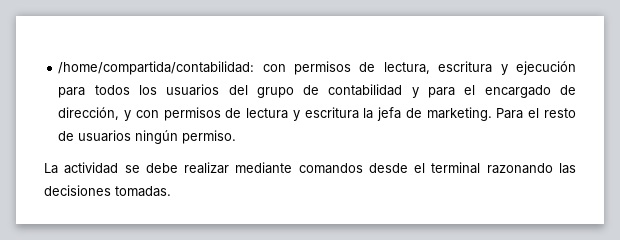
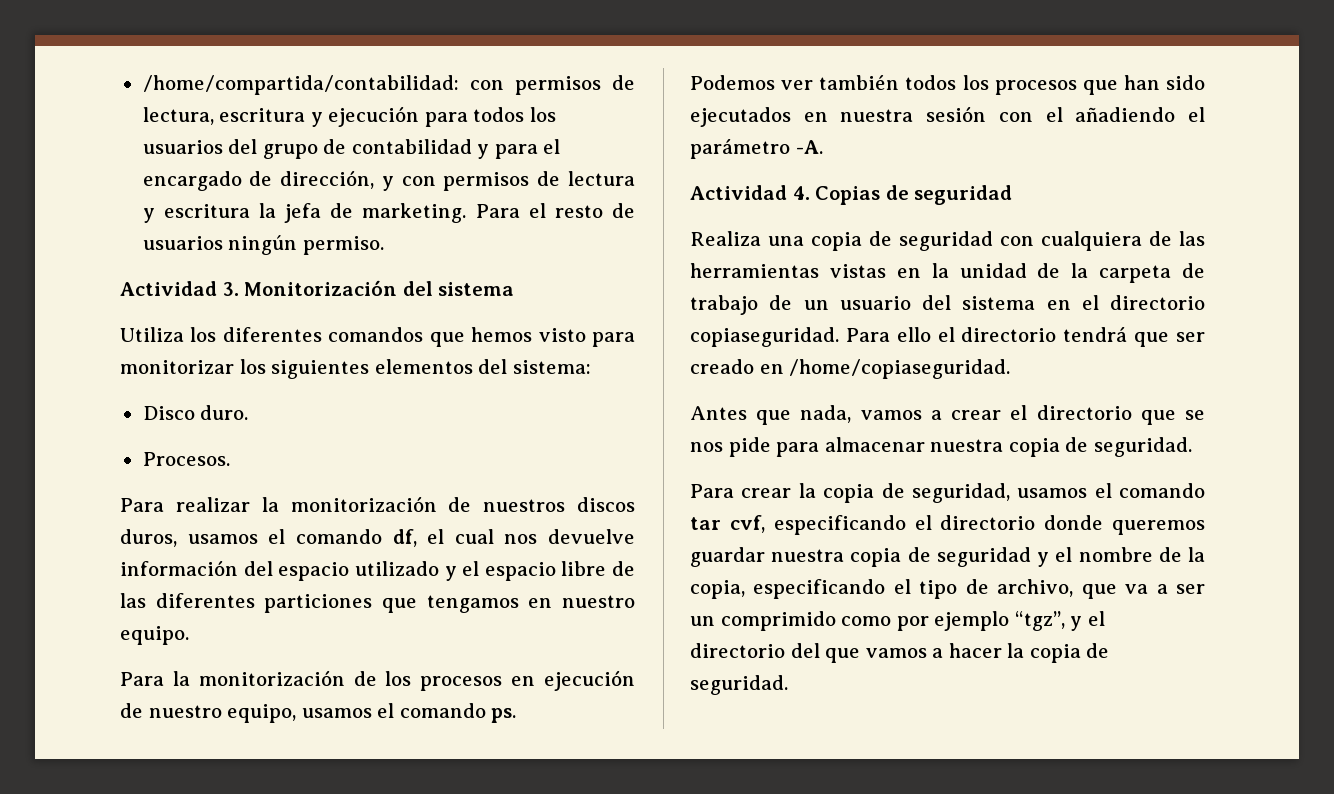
[44,162,576,174] [44,185,171,197] La actividad se debe realizar mediante comandos desde el terminal razonando las decisiones tomadas. -> [120,280,515,296] [120,327,635,347] [120,359,591,379] [142,405,249,420] [142,452,230,466] [120,496,635,512] [120,529,635,547] [120,560,635,581] [120,593,636,613] [120,626,189,645] [120,670,635,691] [120,703,517,723] [690,75,1205,95] [690,106,1205,127] [690,139,823,159] [690,185,1013,205] [690,231,1205,251] [690,263,1205,283] [690,295,1205,315] [690,327,1205,347] [690,359,1011,379] [690,405,1205,425] [690,437,1192,457] [690,483,1205,503] [690,515,1205,535] [690,547,1205,567] [690,579,1205,599] [690,611,1105,631] [690,643,1110,663] [690,675,788,695] Actividad 3. Monitorización del sistema // Utiliza los diferentes comandos que hemos visto para monitorizar los siguientes elementos del sistema: // Disco duro. // Procesos. // Para realizar la monitorización de nuestros discos duros, usamos el comando df, el cual nos devuelve información del espacio utilizado y el espacio libre de las diferentes particiones que tengamos en nuestro equipo. // Para la monitorización de los procesos en ejecución de nuestro equipo, usamos el comando ps. // Podemos ver también todos los procesos que han sido ejecutados en nuestra sesión con el añadiendo el parámetro -A. // Actividad 4. Copias de seguridad // Realiza una copia de seguridad con cualquiera de las herramientas vistas en la unidad de la carpeta de trabajo de un usuario del sistema en el directorio copiaseguridad. Para ello el directorio tendrá que ser creado en /home/copiaseguridad. // Antes que nada, vamos a crear el directorio que se nos pide para almacenar nuestra copia de seguridad. // Para crear la copia de seguridad, usamos el comando tar cvf, especificando el directorio donde queremos guardar nuestra copia de seguridad y el nombre de la copia, especificando el tipo de archivo, que va a ser un comprimido como por ejemplo “tgz”, y el directorio del que vamos a hacer la copia de seguridad.

